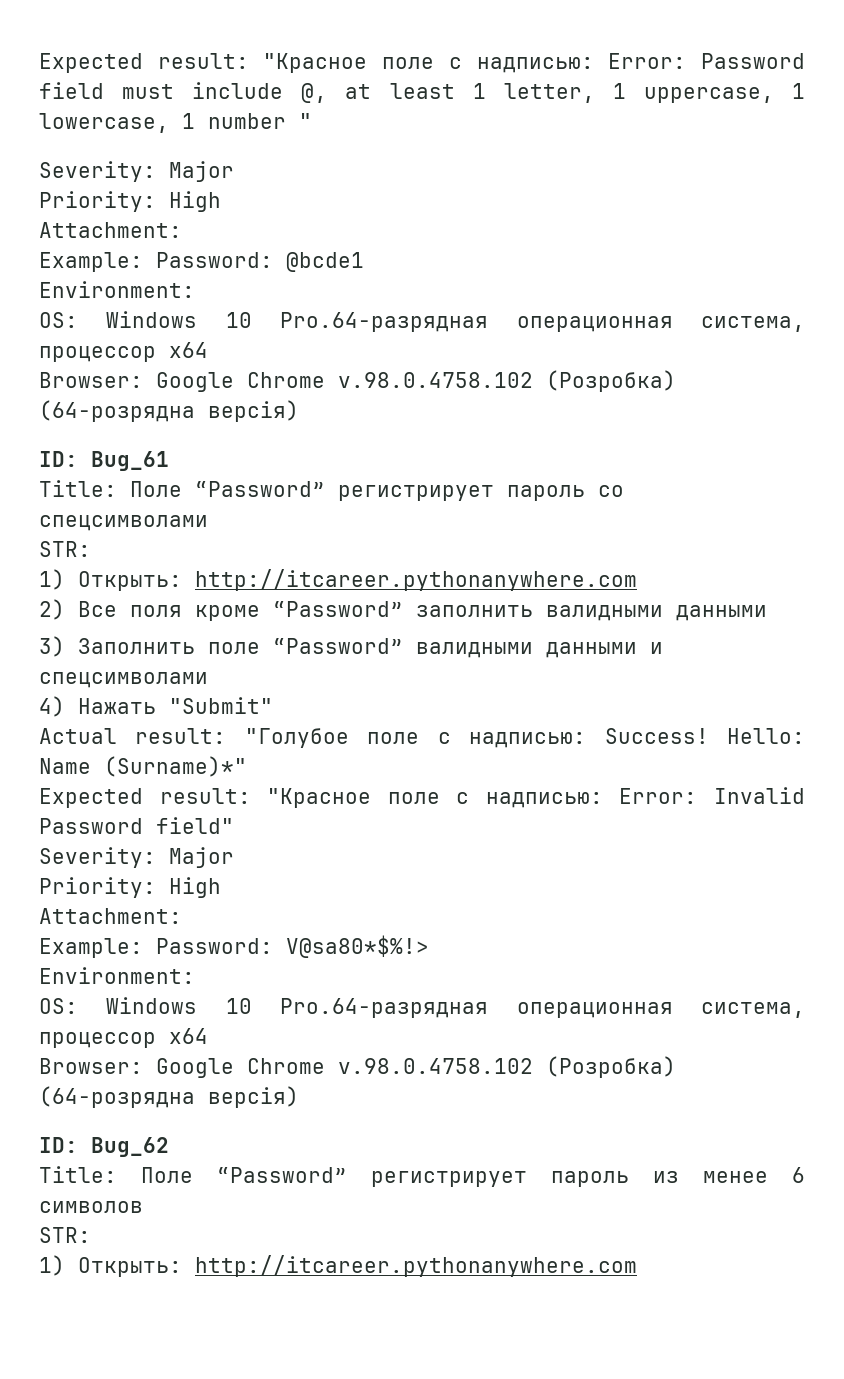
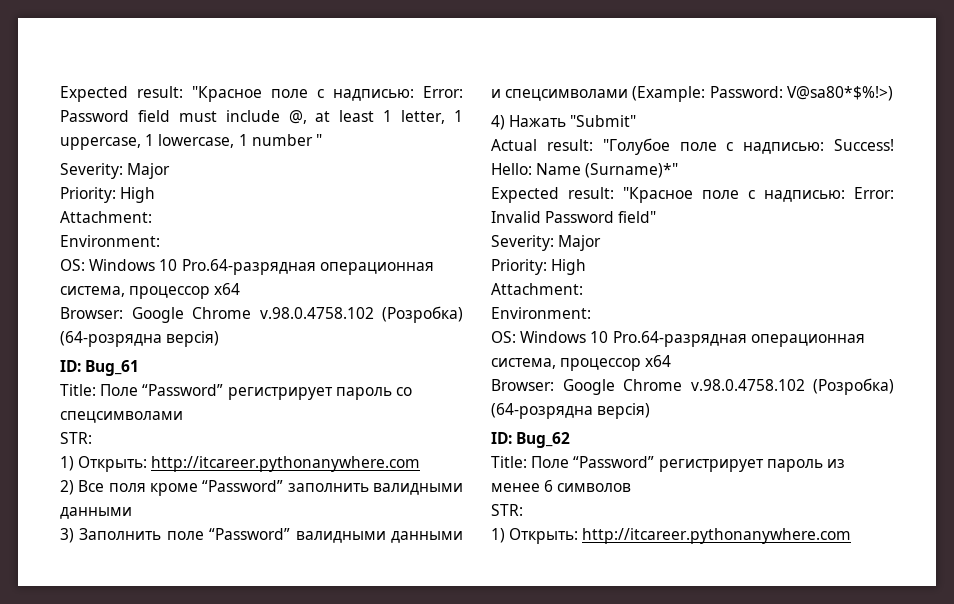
[39,252,364,272] // Example: Password: @bcde1 -> (152, 217) none
(208, 680) none -> [632,86,893,102] (Example: Password: V@sa80*$%!>)
[39,935,429,958] // Example: Password: V@sa80*$%!> -> (583, 289) none

